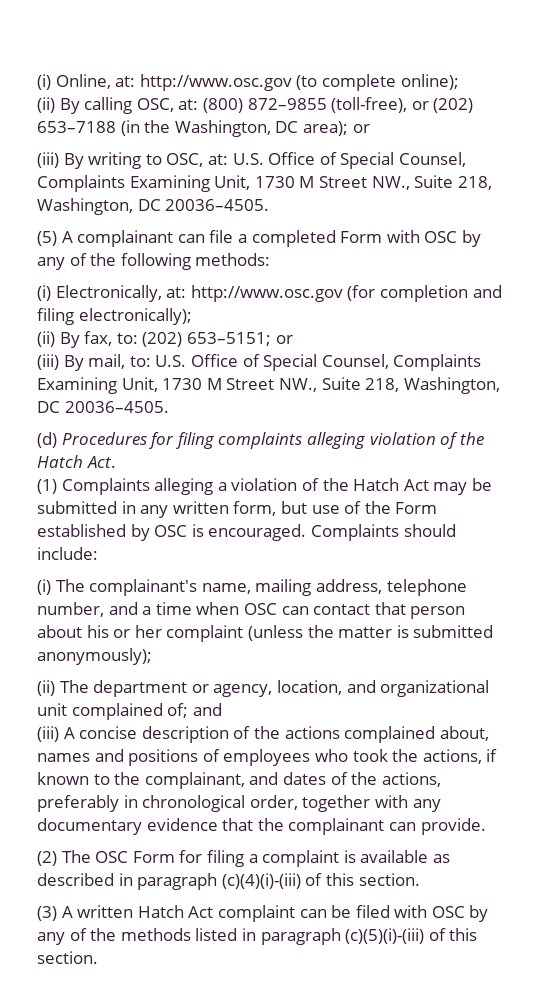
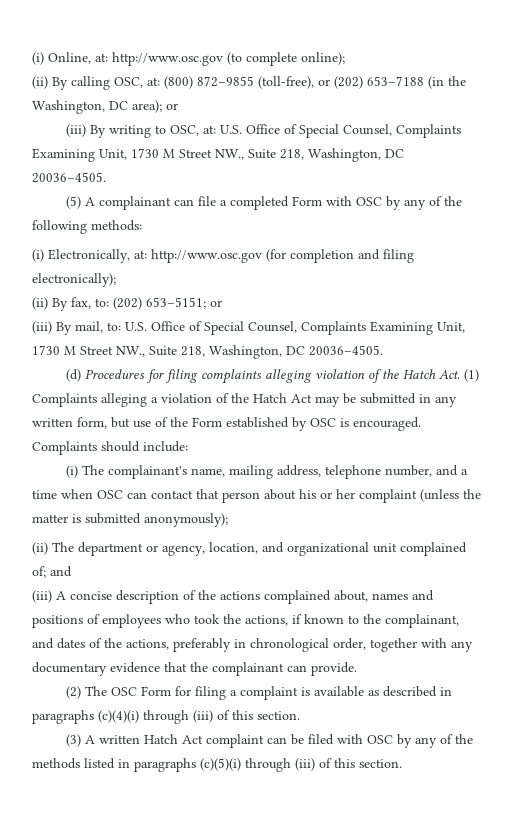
(116, 462) // -> (460, 374) none
[137,873,301,890] paragraph (c)(4)(i)-(iii) -> [32,710,213,724] paragraphs (c)(4)(i) through (iii)
[260,928,425,945] paragraph (c)(5)(i)-(iii) -> [134,758,315,772] paragraphs (c)(5)(i) through (iii)

